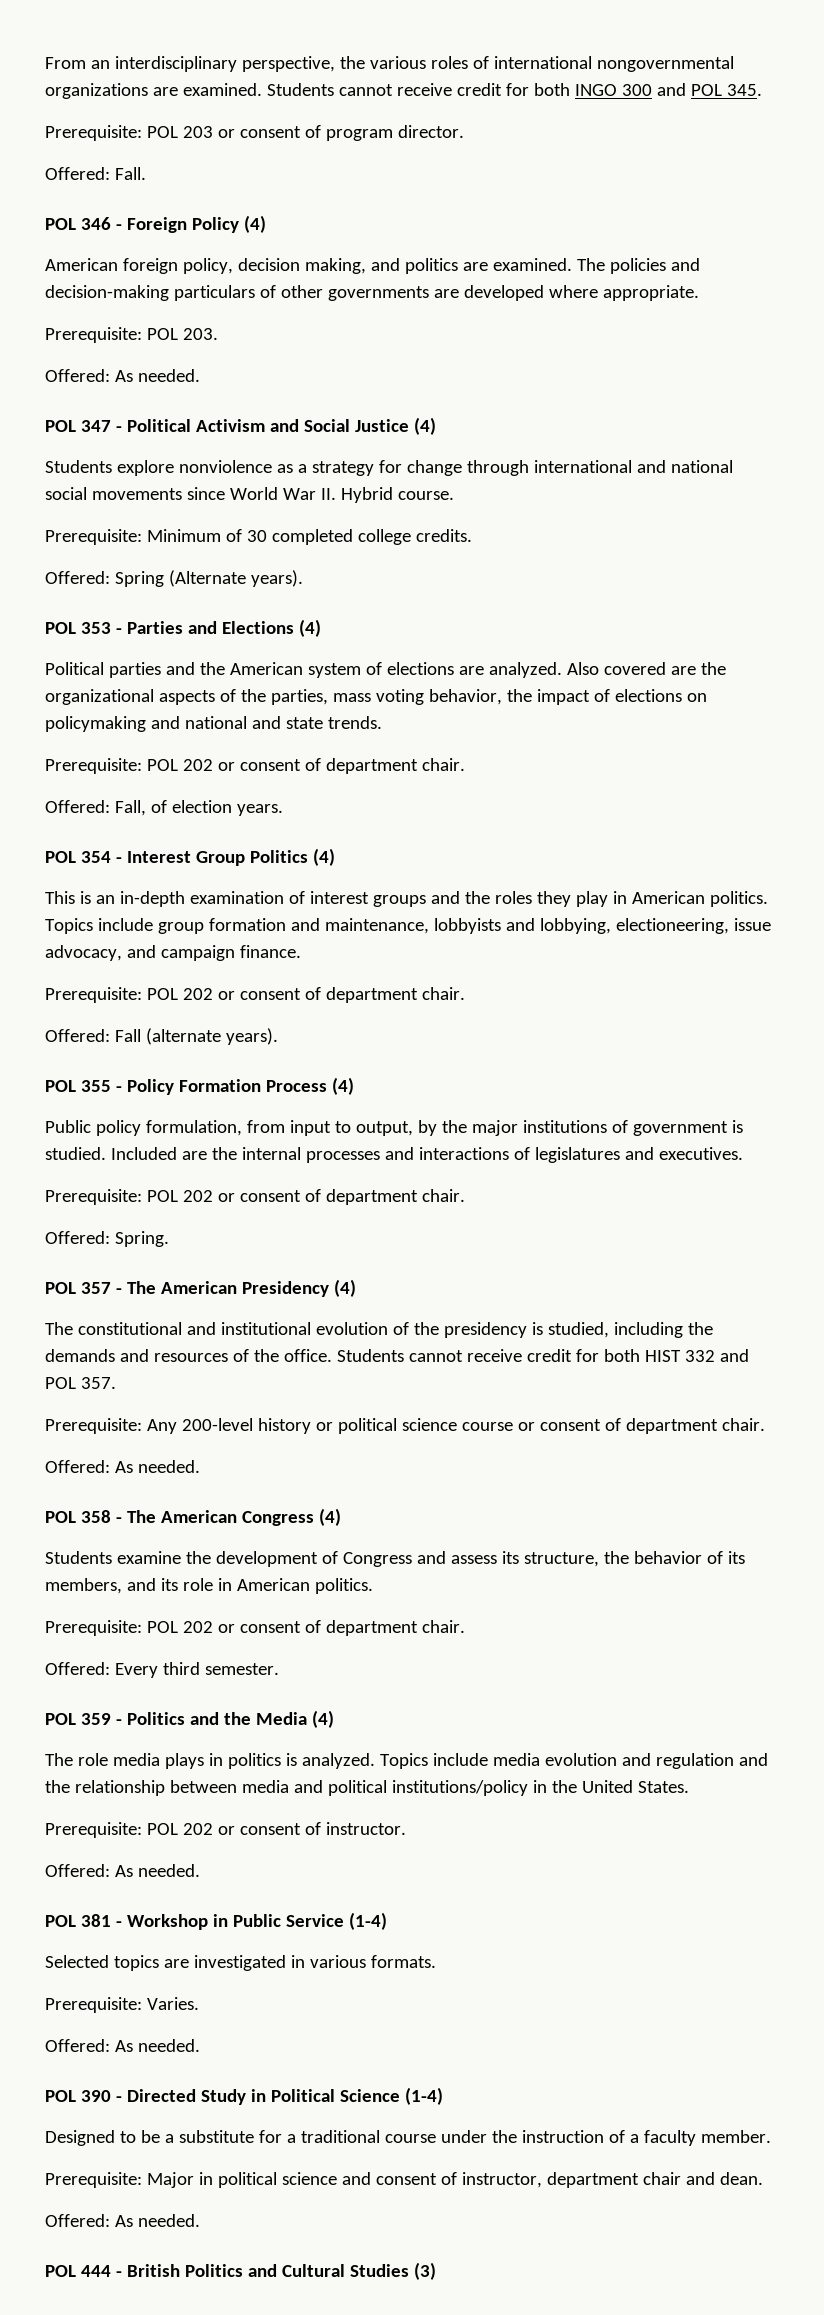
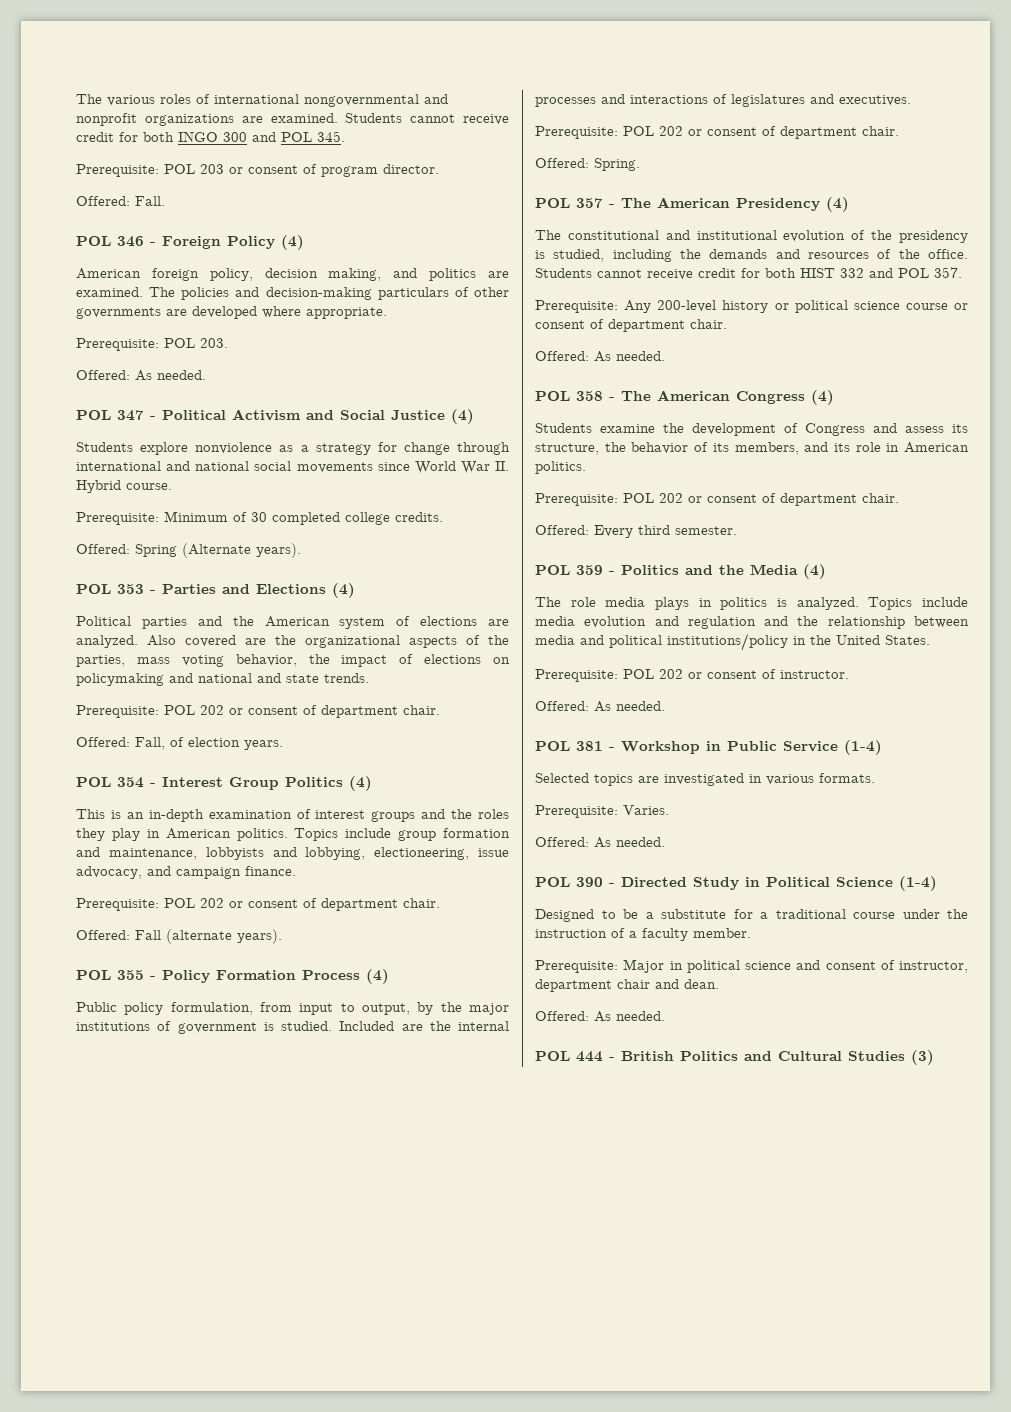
[45,56,365,72] From an interdisciplinary perspective, the -> [76,94,102,104] The
(734, 64) none -> [424,94,448,104] [76,113,137,126] and nonprofit

